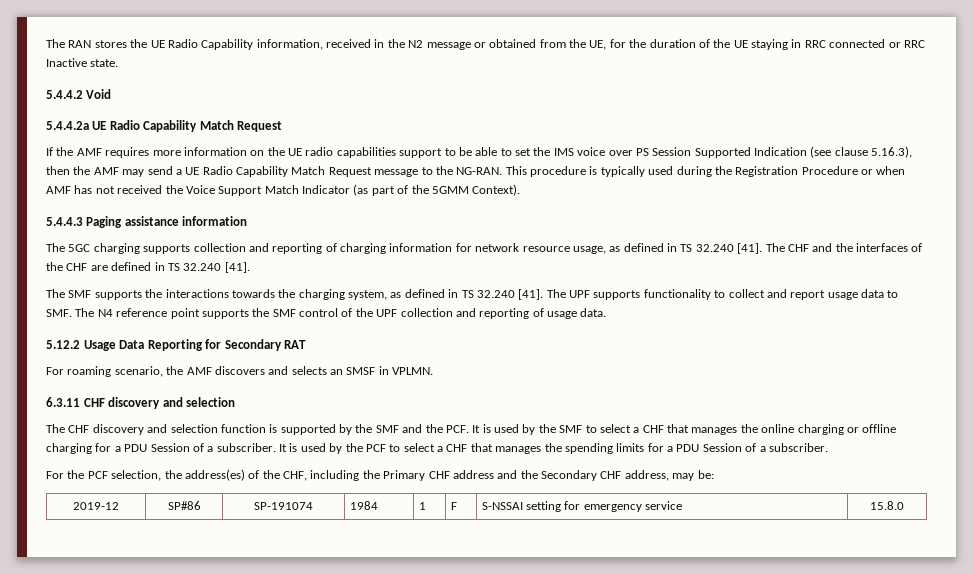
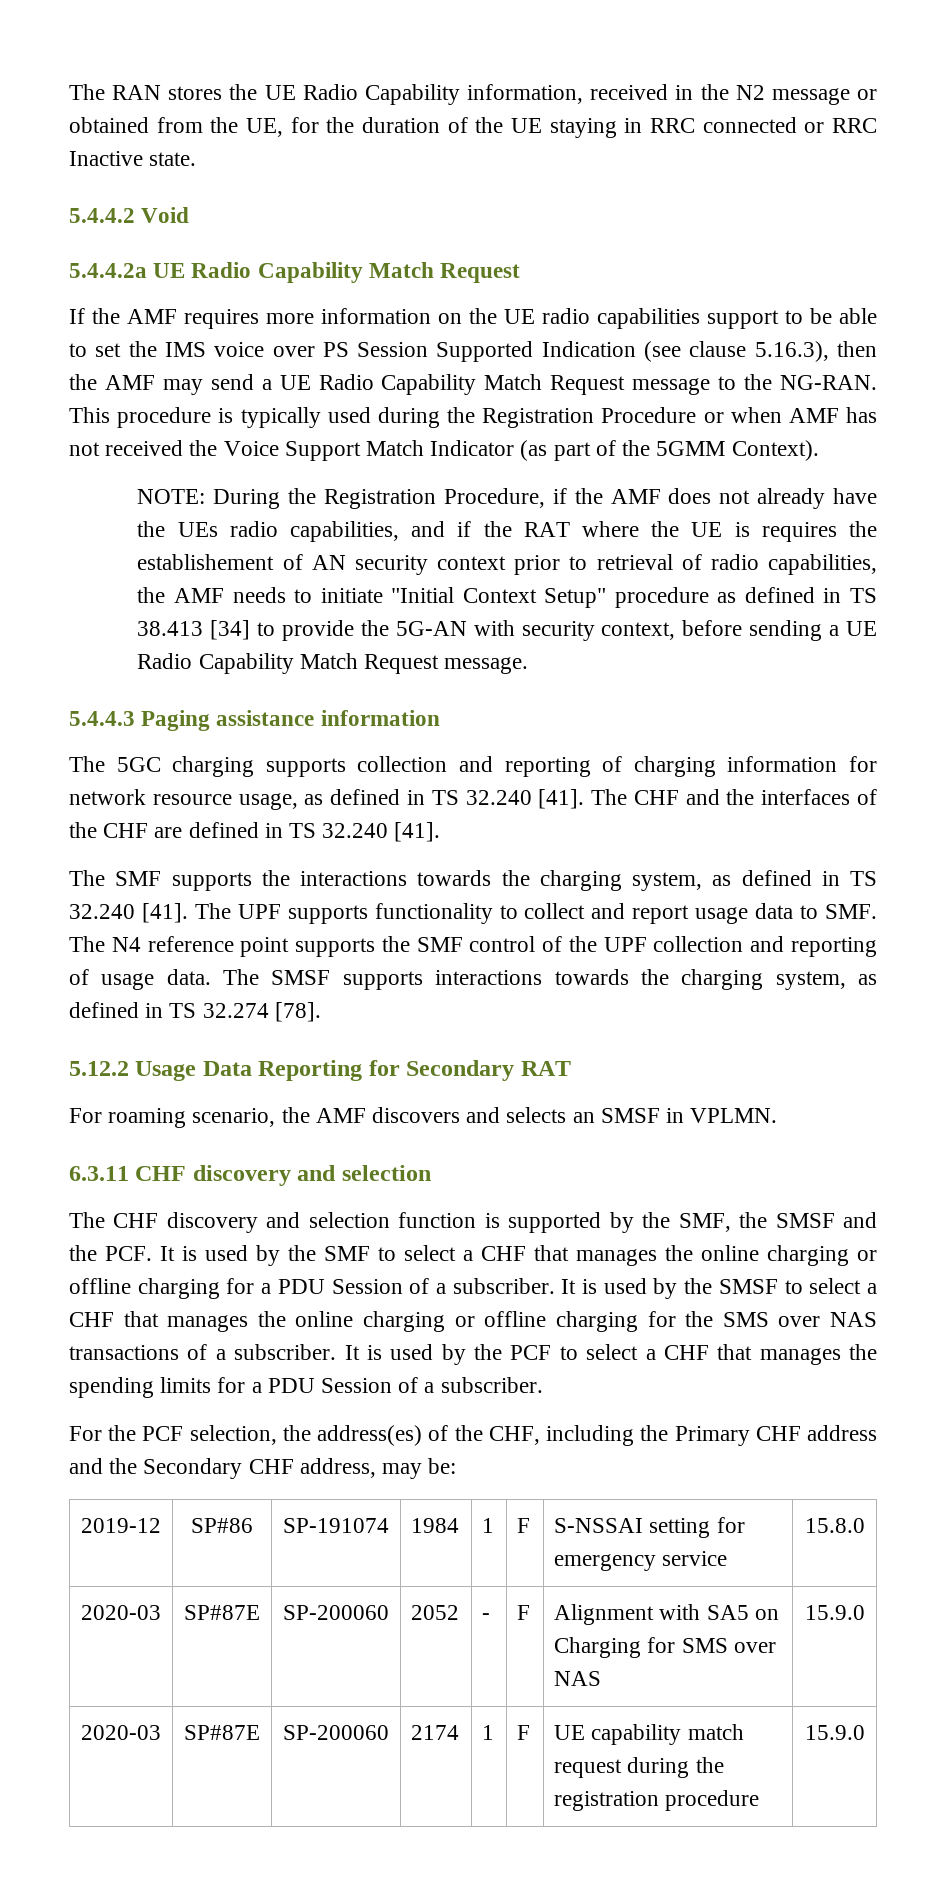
(521, 190) none -> [137,488,877,509] [137,521,877,542] [137,554,878,575] [137,587,877,608] [137,620,877,641] [137,653,529,674] // NOTE: During the Registration Procedure, if the AMF does not already have the UEs radio capabilities, and if the RAT where the UE is requires the establishement of AN security context prior to retrieval of radio capabilities, the AMF needs to initiate "Initial Context Setup" procedure as defined in TS 38.413 [34] to provide the 5G-AN with security context, before sending a UE Radio Capability Match Request message.
(607, 312) none -> [223,969,877,990] [69,1002,321,1022] The SMSF supports interactions towards the charging system, as defined in TS 32.274 [78].
[375,425,399,433] SMF -> [678,1212,835,1232] SMF, the SMSF
(363, 447) none -> [718,1278,878,1294] [69,1311,878,1332] [69,1344,502,1365] SMSF to select a CHF that manages the online charging or offline charging for the SMS over NAS transactions of a subscriber. It is used by the
(904, 505) none -> [81,1605,161,1620] [184,1605,260,1620] [283,1605,389,1620] [411,1605,460,1620] [482,1613,491,1620] [517,1605,531,1620] [554,1604,779,1625] [554,1637,776,1658] [554,1671,602,1686] [804,1605,865,1620] [81,1725,161,1740] [184,1725,260,1740] [283,1725,389,1740] [411,1725,460,1740] [482,1725,495,1740] [517,1725,531,1740] [554,1724,744,1745] [554,1757,724,1778] [554,1790,760,1811] [804,1725,865,1740] // 2020-03 | SP#87E | SP-200060 | 2052 | - | F | Alignment with SA5 on Charging for SMS over NAS | 15.9.0 // 2020-03 | SP#87E | SP-200060 | 2174 | 1 | F | UE capability match request during the registration procedure | 15.9.0

